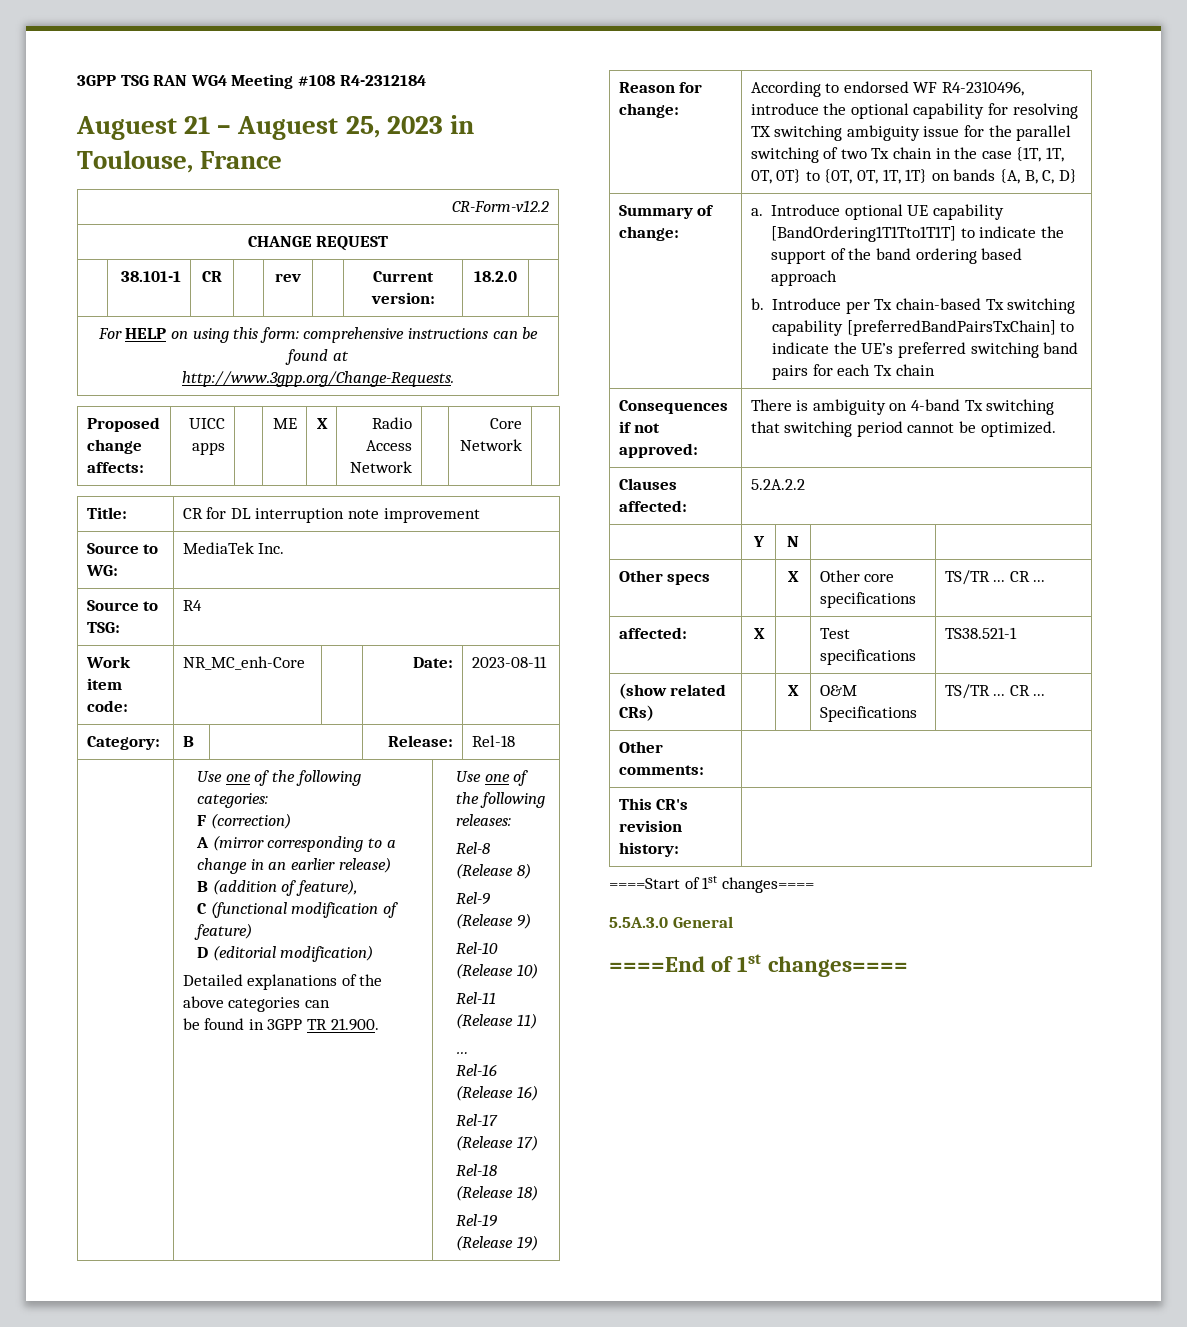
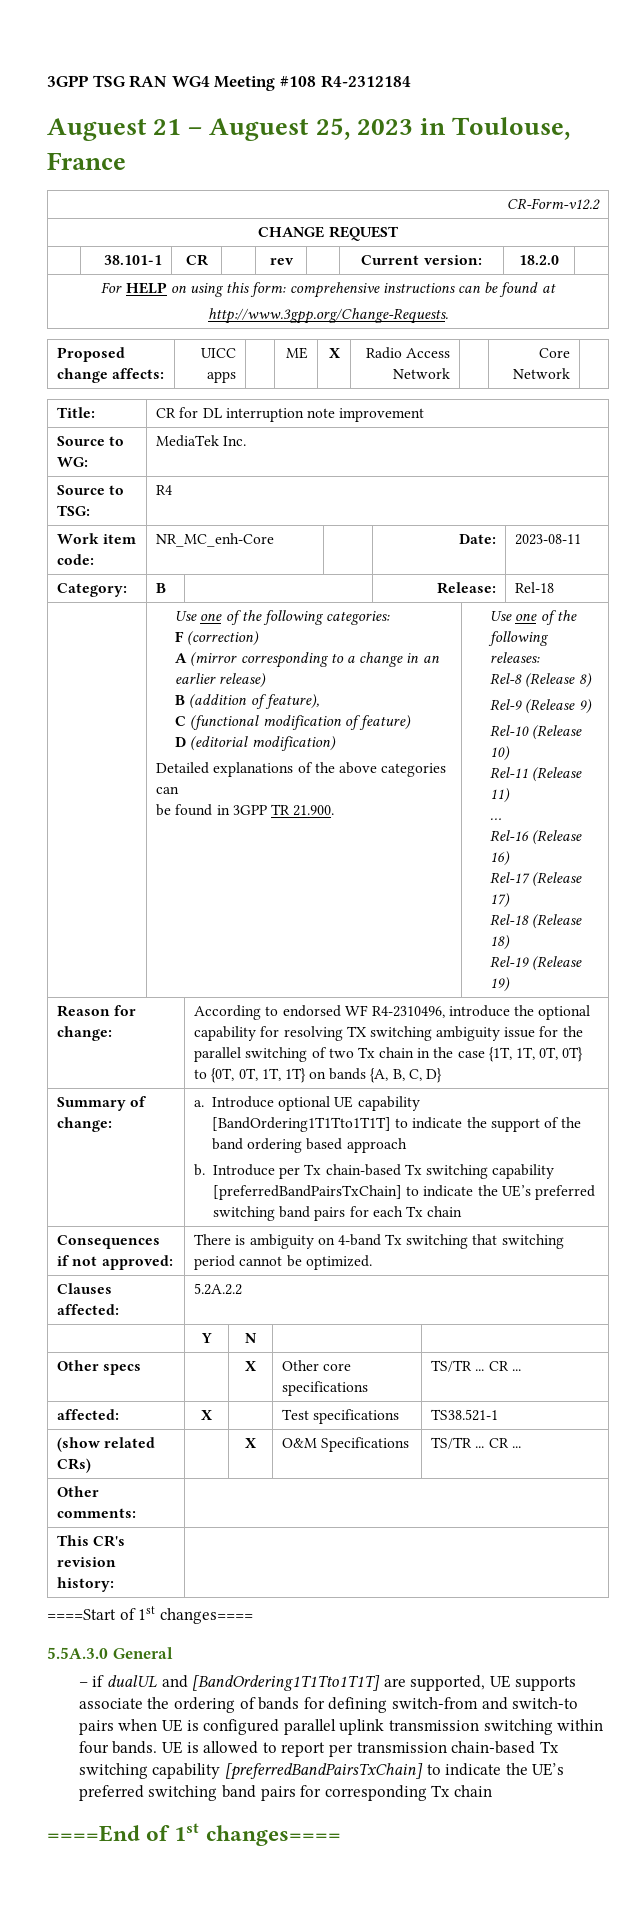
(733, 922) none -> [78,1675,576,1691] [78,1697,579,1713] [78,1719,604,1735] [78,1741,559,1757] [78,1763,565,1780] [78,1785,492,1801] // – if dualUL and [BandOrdering1T1Tto1T1T] are supported, UE supports associate the ordering of bands for defining switch-from and switch-to pairs when UE is configured parallel uplink transmission switching within four bands. UE is allowed to report per transmission chain-based Tx switching capability [preferredBandPairsTxChain] to indicate the UE’s preferred switching band pairs for corresponding Tx chain

